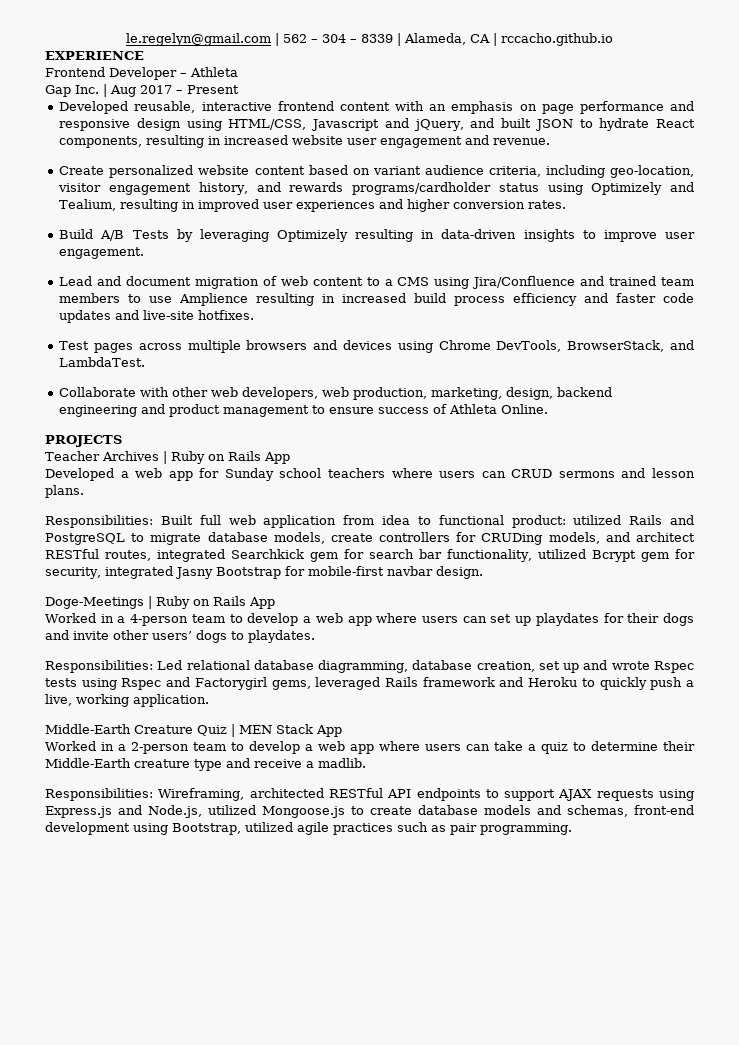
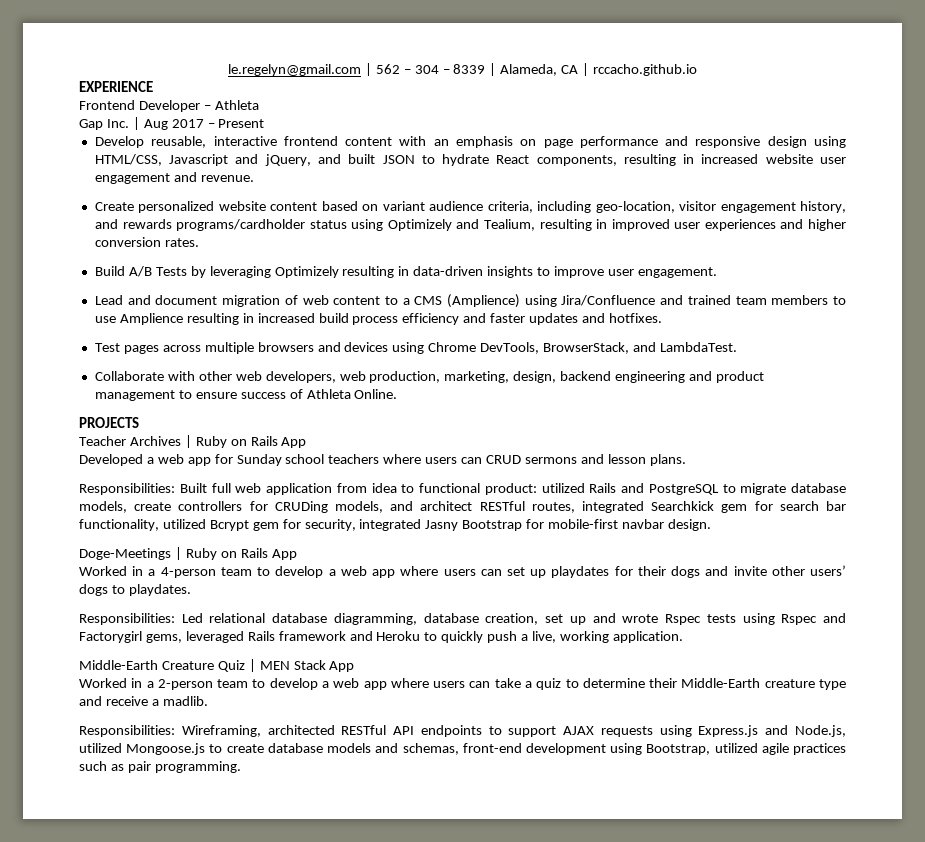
[59,101,129,114] Developed -> [94,136,144,148] Develop
(430, 281) none -> [447,294,521,308] (Amplience)
[663,293,695,303] code -> (526, 318) none
[143,310,195,320] live-site -> (606, 318) none

